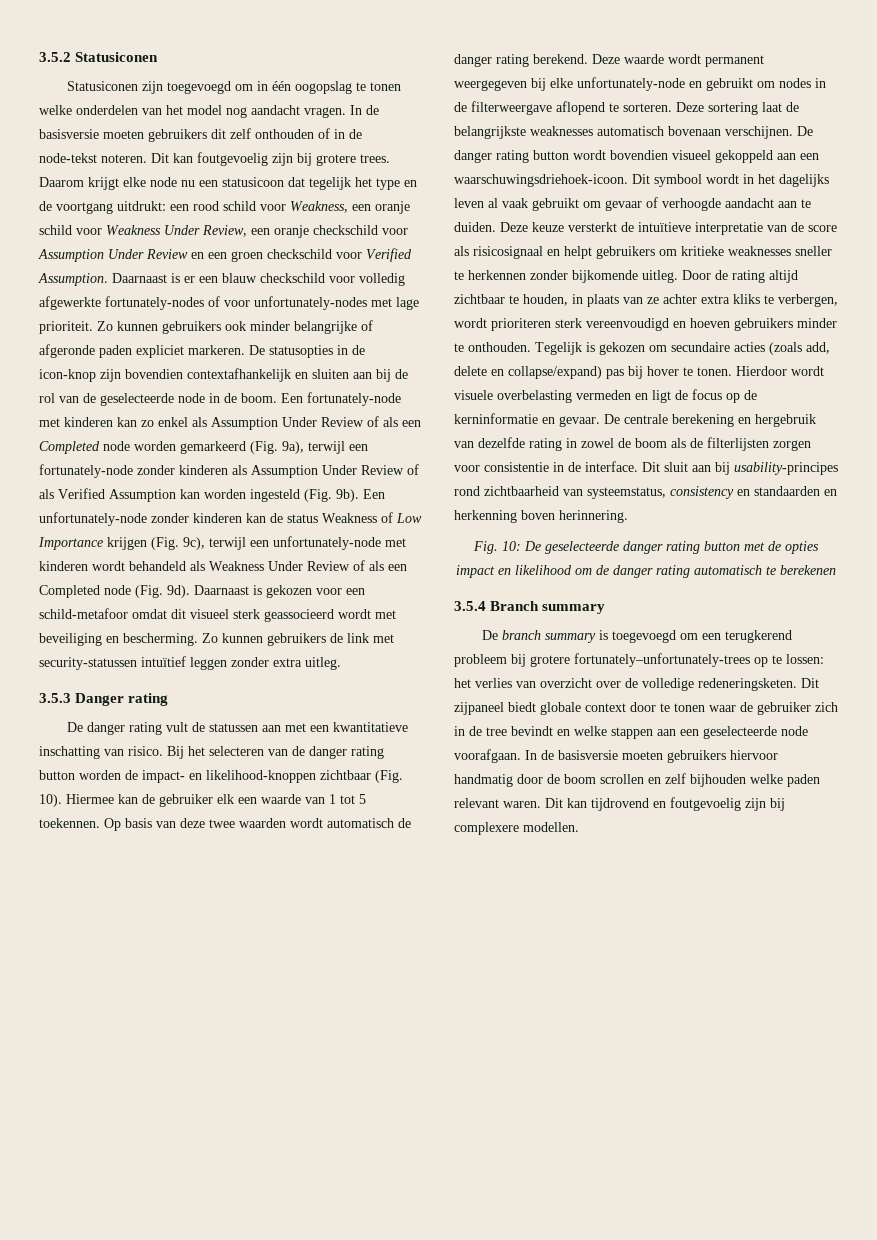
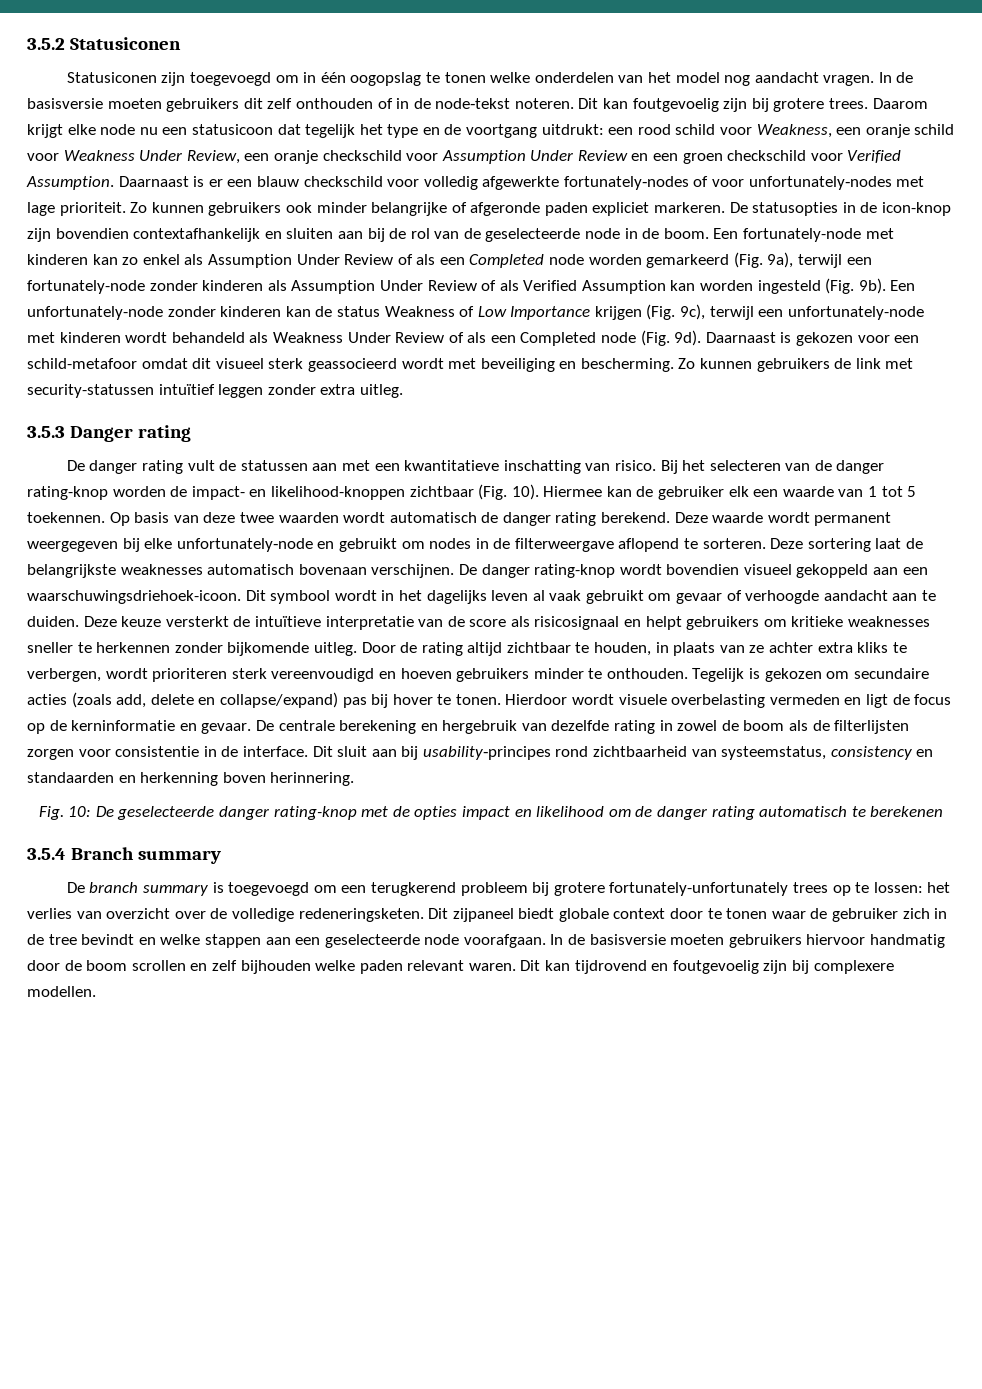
[351,746,384,759] [39,770,75,780] rating button -> [27,486,108,500] rating-knop
[496,150,569,163] rating button -> [534,564,616,578] rating-knop
[666,541,740,554] rating button -> [273,806,357,820] rating-knop
[574,653,750,667] fortunately–unfortunately-trees -> [609,882,828,896] fortunately-unfortunately trees

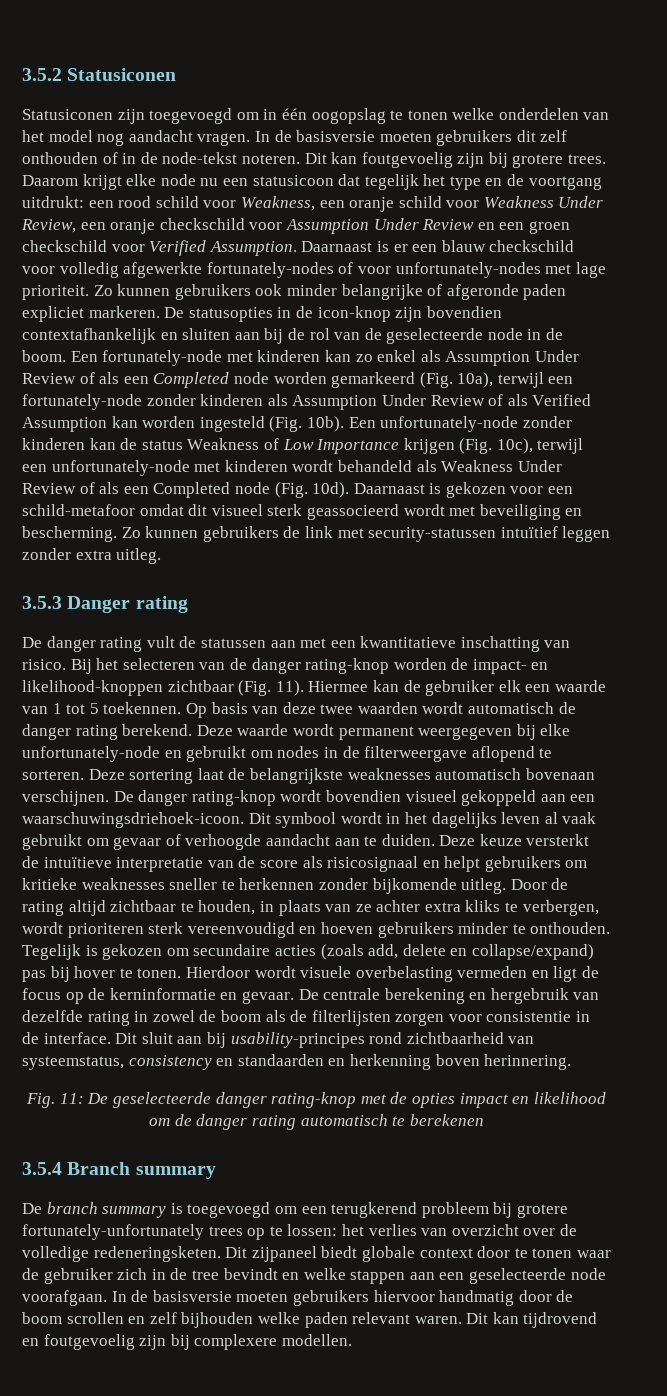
[767,252,794,268] 9a), -> [457,372,494,388] 10a),
[858,278,886,294] 9b). -> [306,416,344,432] 10b).
[680,304,706,320] 9c), -> [496,438,533,454] 10c),
[674,330,702,346] 9d). -> [312,482,350,498] 10d).
[511,484,539,500] 10). -> [275,680,304,696] 11).
[68,806,92,817] 10: -> [59,1093,84,1104] 11:

